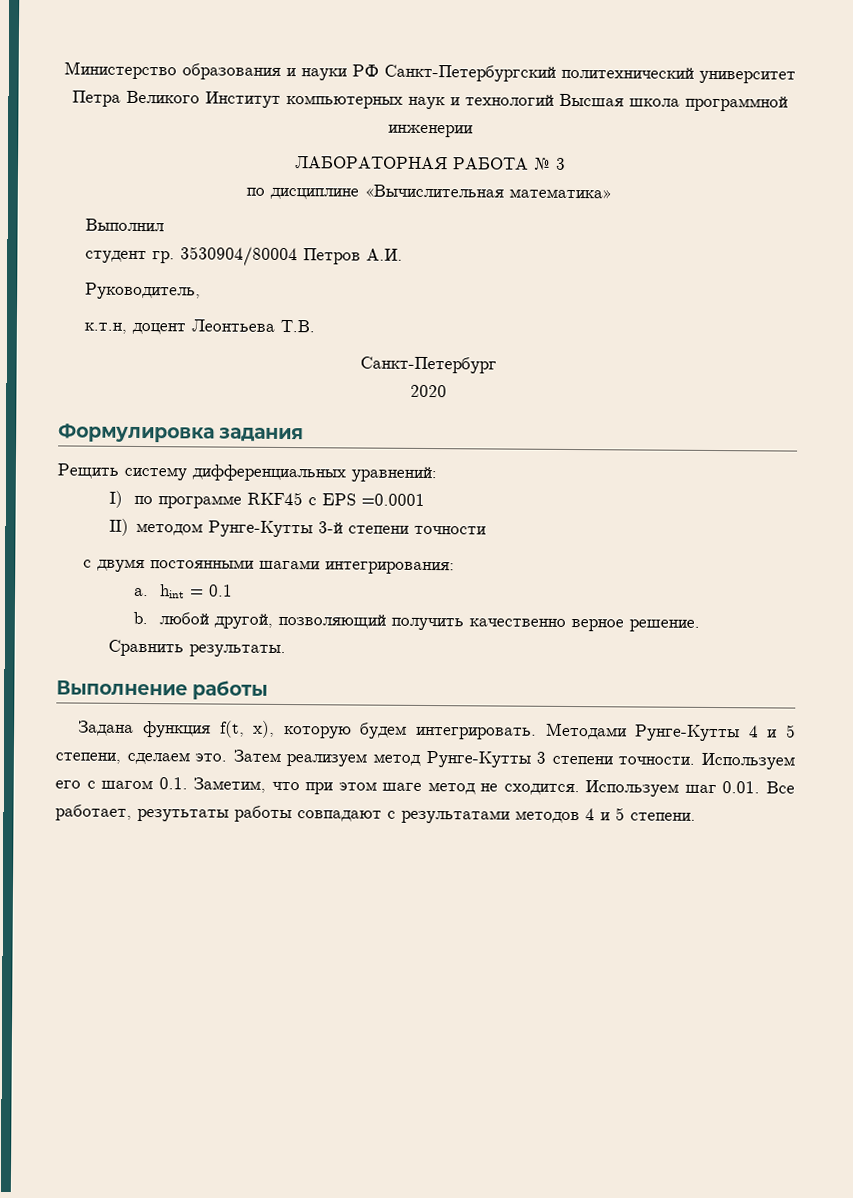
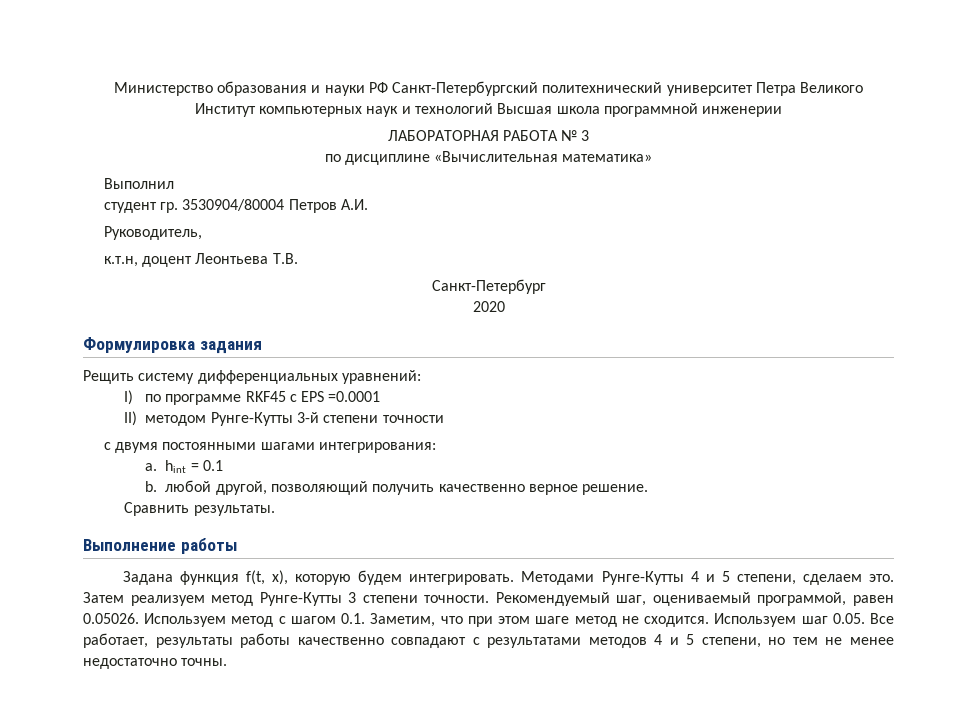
[701,752,796,770] [55,780,81,789] Используем его -> [495,592,894,606] [83,613,274,627] Рекомендуемый шаг, оцениваемый программой, равен 0.05026. Используем метод
[722,781,761,794] 0.01. -> [832,613,865,624] 0.05.
[137,805,292,823] резутьтаты работы -> [155,633,384,648] результаты работы качественно
[630,812,696,821] степени. -> [701,637,894,648] [83,658,228,669] степени, но тем не менее недостаточно точны.

